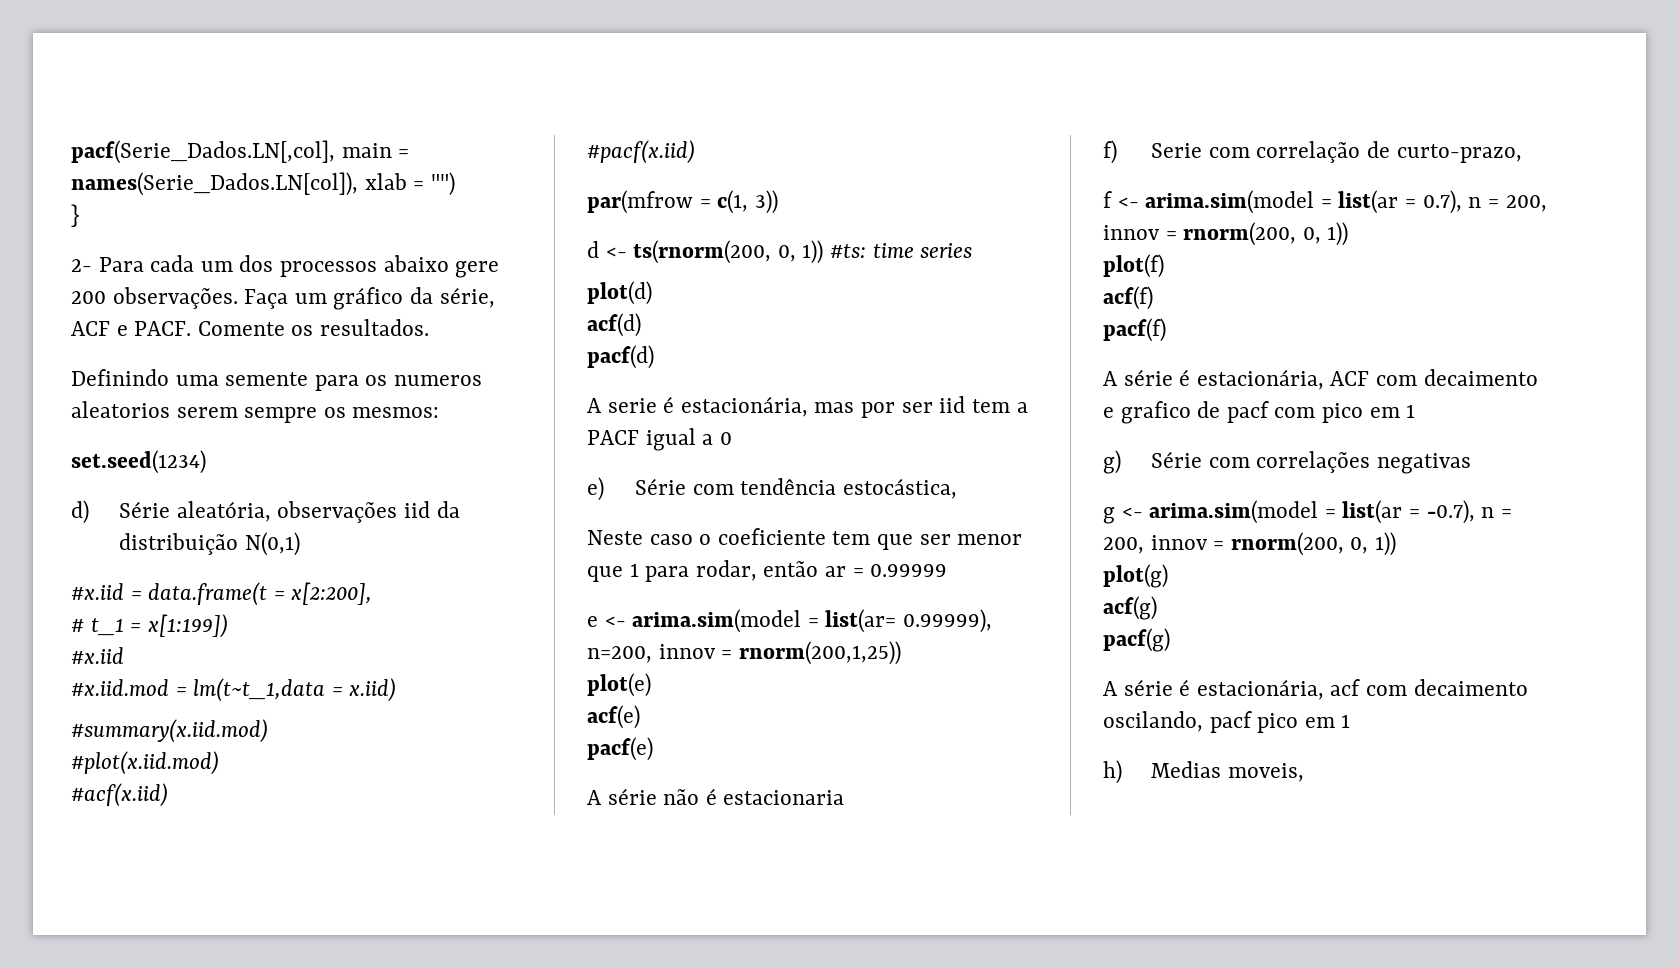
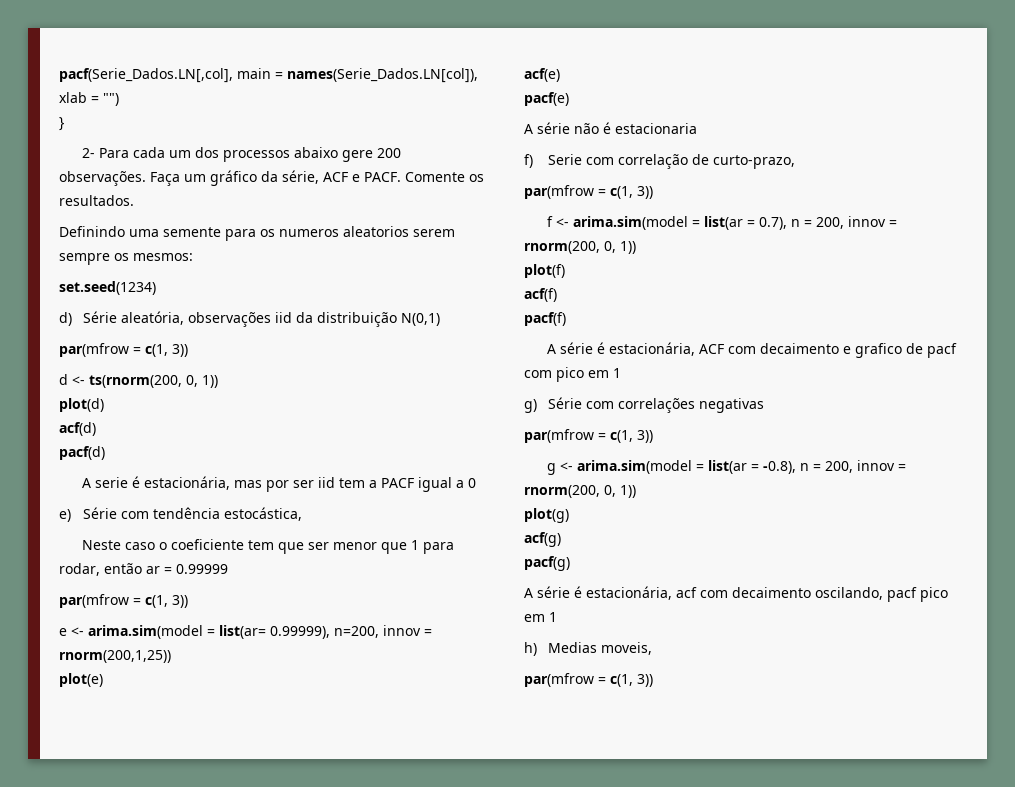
[71,582,373,606] [71,614,228,638] [71,647,124,664] [71,678,397,702] [71,719,268,743] [71,751,219,775] [71,783,168,807] [587,140,695,164] // #x.iid = data.frame(t = x[2:200], // # t_1 = x[1:199]) // #x.iid // #x.iid.mod = lm(t~t_1,data = x.iid) // #summary(x.iid.mod) // #plot(x.iid.mod) // #acf(x.iid) // #pacf(x.iid) -> (440, 319) none
[830,243,973,258] #ts: time series -> (218, 381) none
(948, 570) none -> [59,594,188,608] // par(mfrow = c(1, 3))
(1522, 153) none -> [524,185,653,199] // par(mfrow = c(1, 3))
(1471, 463) none -> [524,429,653,443] // par(mfrow = c(1, 3))
[1426,500,1475,524] -0.7), -> [762,461,796,474] -0.8),
(1304, 772) none -> [524,673,653,687] // par(mfrow = c(1, 3))

